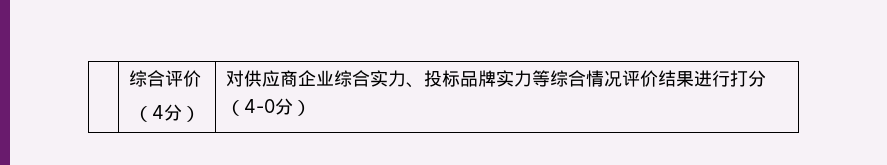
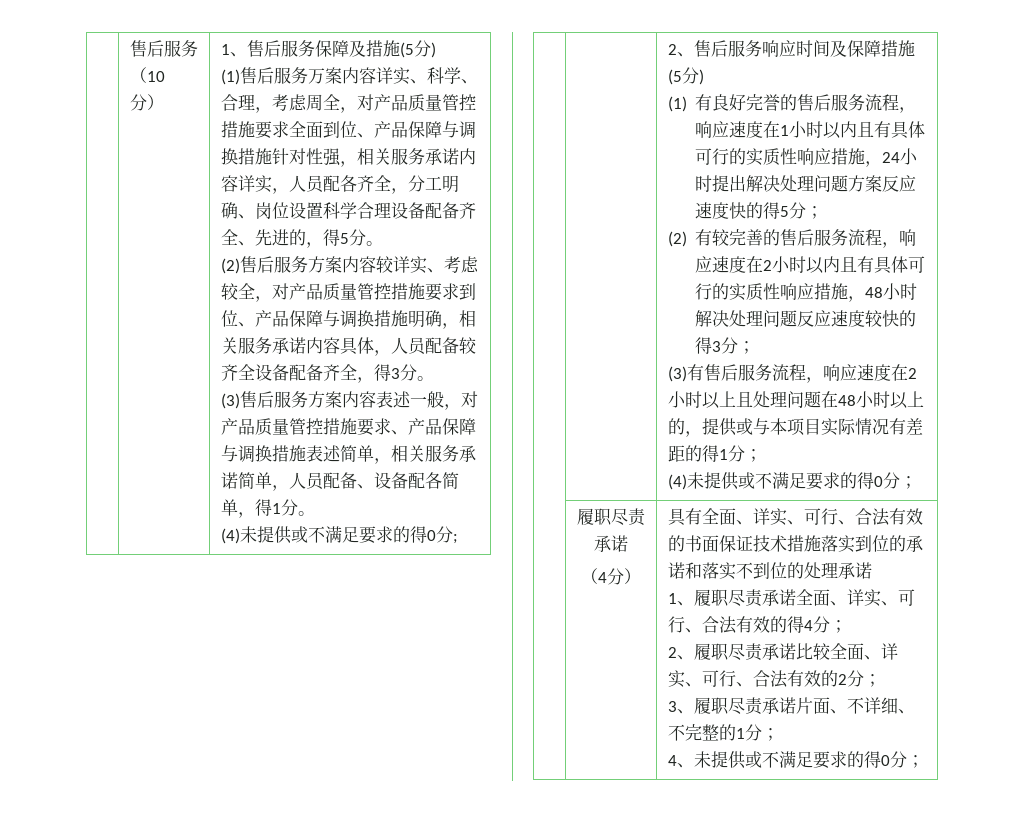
[128,70,201,87] [134,104,200,122] [225,70,766,88] [225,98,311,116] | 综合评价 // （4分） | 对供应商企业综合实力、投标品牌实力等综合情况评价结果进行打分（4-0分） -> [129,40,198,57] [129,67,165,83] [129,94,164,111] [220,40,436,58] [220,67,478,85] [220,94,476,113] [220,121,476,139] [220,148,476,167] [220,175,459,194] [220,202,476,220] [220,229,383,248] [220,256,479,274] [220,283,476,302] [220,310,476,329] [220,337,477,356] [220,364,434,383] [220,391,478,410] [220,418,476,436] [220,445,476,464] [220,472,459,491] [220,499,315,518] [220,526,458,544] [667,40,915,57] [667,67,704,85] [667,94,917,113] [695,121,926,139] [695,148,919,167] [695,175,917,192] [695,202,824,219] [667,229,917,248] [695,256,926,274] [695,283,918,302] [695,310,917,327] [695,337,756,354] [667,364,917,383] [667,391,924,409] [667,418,923,437] [667,445,762,462] [667,472,917,490] [577,508,646,526] [594,535,628,552] [581,568,641,585] [667,508,923,526] [667,535,923,553] [667,562,872,580] [667,589,915,607] [667,616,847,634] [667,643,898,661] [667,670,881,688] [667,697,915,715] [667,724,779,741] [667,751,924,769] | 售后服务（10分） | 1、售后服务保障及措施(5分) // (1)售后服务万案内容详实、科学、合理，考虑周全，对产品质量管控措施要求全面到位、产品保障与调换措施针对性强，相关服务承诺内容详实，人员配各齐全，分工明确、岗位设置科学合理设备配备齐全、先进的，得5分。 // (2)售后服务方案内容较详实、考虑较全，对产品质量管控措施要求到位、产品保障与调换措施明确，相关服务承诺内容具体，人员配备较齐全设备配备齐全，得3分。 // (3)售后服务方案内容表述一般，对产品质量管控措施要求、产品保障与调换措施表述简单，相关服务承诺简单，人员配备、设备配各简单，得1分。 // (4)未提供或不满足要求的得0分; // | | 2、售后服务响应时间及保障措施(5分) // (1)有良好完誉的售后服务流程，响应速度在1小时以内且有具体可行的实质性响应措施，24小时提出解决处理问题方案反应速度快的得5分； // (2)有较完善的售后服务流程，响应速度在2小时以内且有具体可行的实质性响应措施，48小时解决处理问题反应速度较快的得3分； // (3)有售后服务流程，响应速度在2小时以上且处理问题在48小时以上的，提供或与本项目实际情况有差距的得1分； // (4)未提供或不满足要求的得0分； // | 履职尽责承诺 // （4分） | 具有全面、详实、可行、合法有效的书面保证技术措施落实到位的承诺和落实不到位的处理承诺 // 1、履职尽责承诺全面、详实、可行、合法有效的得4分； // 2、履职尽责承诺比较全面、详实、可行、合法有效的2分； // 3、履职尽责承诺片面、不详细、不完整的1分； // 4、未提供或不满足要求的得0分；

